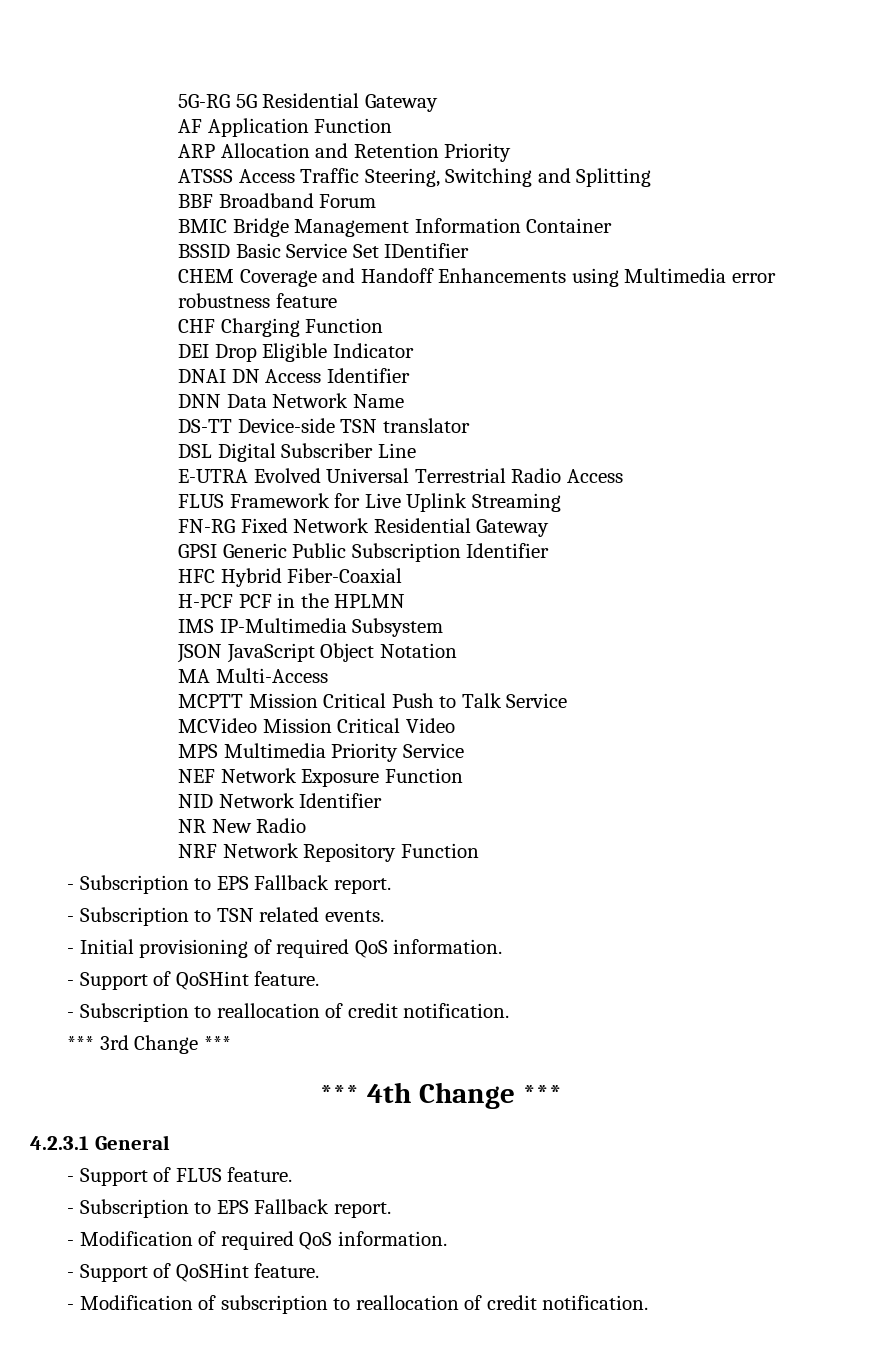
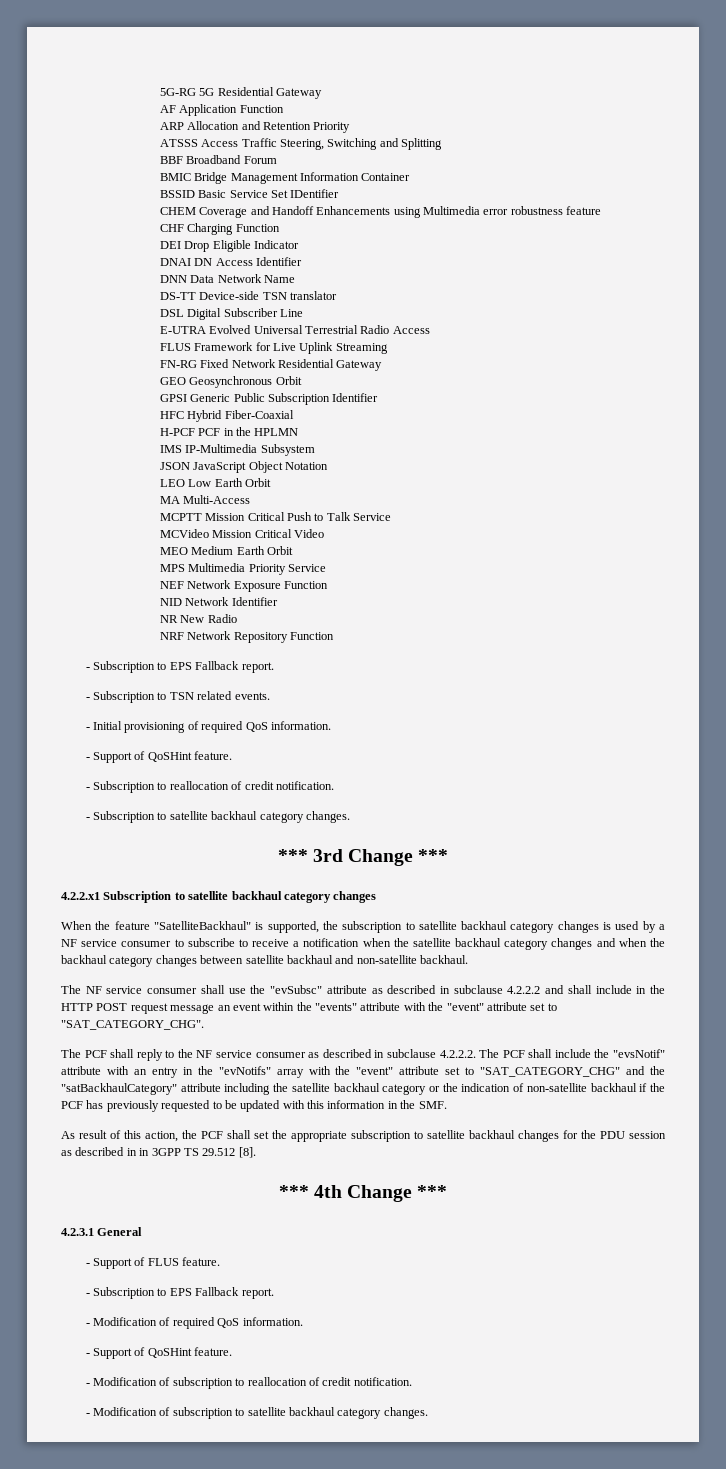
(550, 528) none -> [159,376,302,388] // GEO Geosynchronous Orbit
(457, 650) none -> [159,478,271,487] // LEO Low Earth Orbit
(455, 725) none -> [159,546,293,555] // MEO Medium Earth Orbit
[67,1035,231,1054] *** 3rd Change *** -> [85,811,350,823] [277,849,449,866] [61,891,377,903] [61,921,665,933] [61,938,665,950] [61,955,468,967] [61,985,665,994] [61,1002,557,1014] [61,1020,204,1030] [61,1049,665,1061] [61,1066,665,1078] [61,1083,665,1095] [61,1100,447,1112] [61,1130,666,1142] [61,1147,256,1158] - Subscription to satellite backhaul category changes. // *** 3rd Change *** // 4.2.2.x1 Subscription to satellite backhaul category changes // When the feature "SatelliteBackhaul" is supported, the subscription to satellite backhaul category changes is used by a NF service consumer to subscribe to receive a notification when the satellite backhaul category changes and when the backhaul category changes between satellite backhaul and non-satellite backhaul. // The NF service consumer shall use the "evSubsc" attribute as described in subclause 4.2.2.2 and shall include in the HTTP POST request message an event within the "events" attribute with the "event" attribute set to "SAT_CATEGORY_CHG". // The PCF shall reply to the NF service consumer as described in subclause 4.2.2.2. The PCF shall include the "evsNotif" attribute with an entry in the "evNotifs" array with the "event" attribute set to "SAT_CATEGORY_CHG" and the "satBackhaulCategory" attribute including the satellite backhaul category or the indication of non-satellite backhaul if the PCF has previously requested to be updated with this information in the SMF. // As result of this action, the PCF shall set the appropriate subscription to satellite backhaul changes for the PDU session as described in in 3GPP TS 29.512 [8].
(649, 1302) none -> [85,1407,428,1419] // - Modification of subscription to satellite backhaul category changes.

